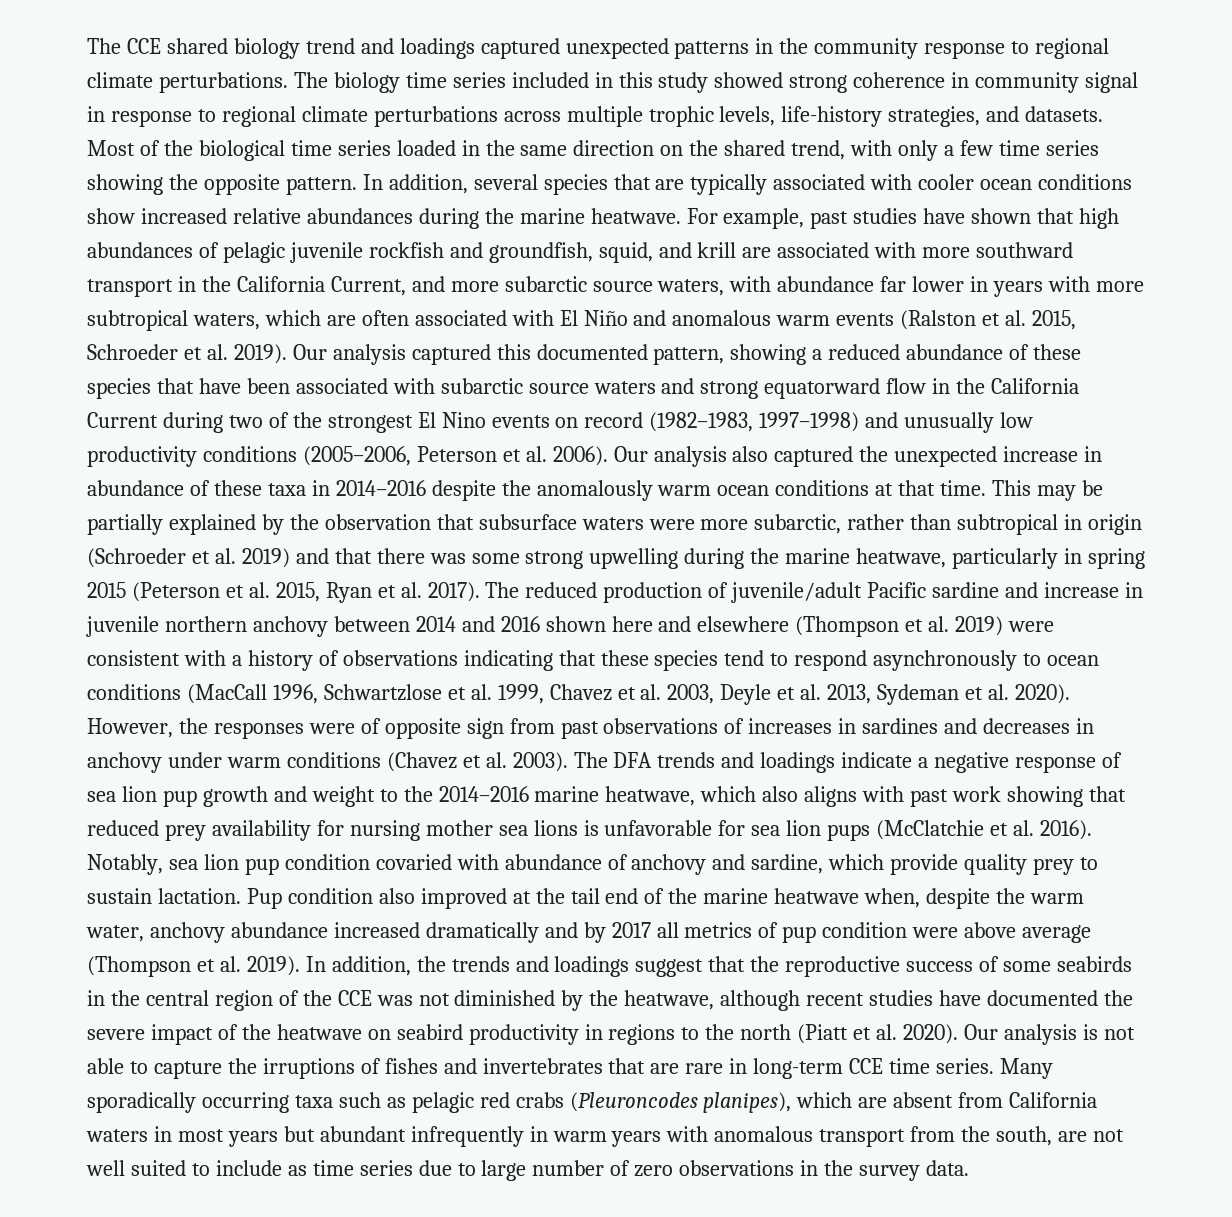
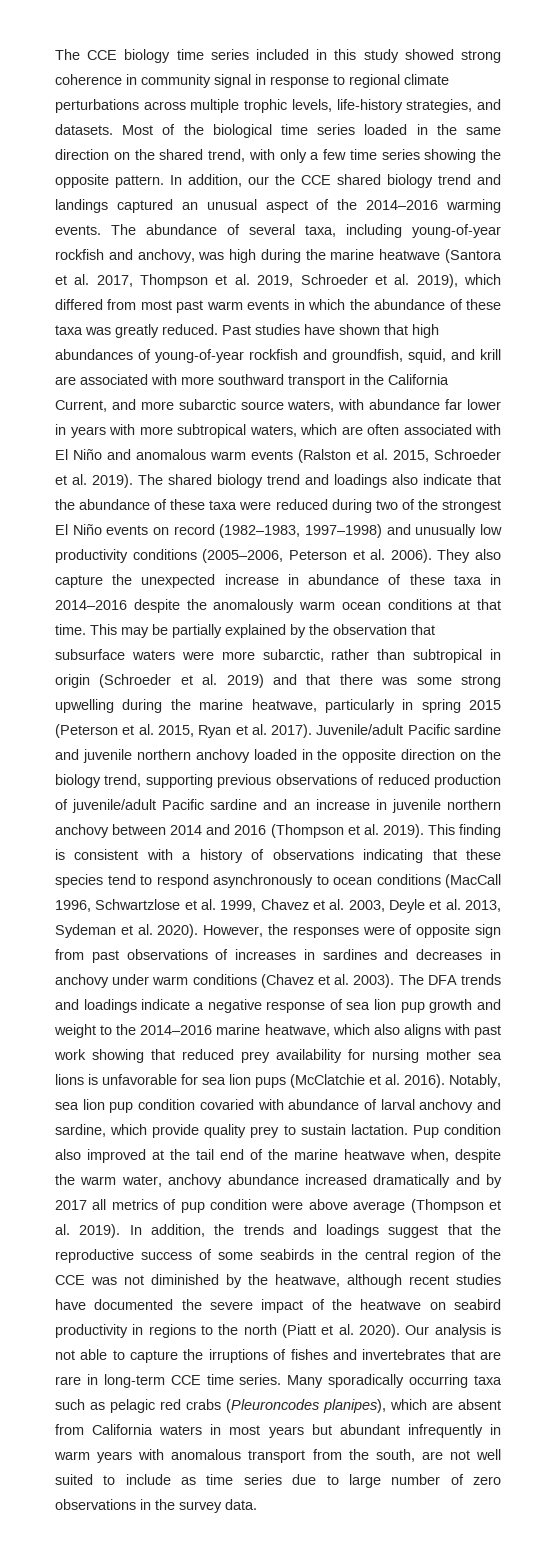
[166,38,1110,59] [87,72,328,93] shared biology trend and loadings captured unexpected patterns in the community response to regional climate perturbations. The -> (118, 55) none
[473,174,1133,195] [87,208,849,229] several species that are typically associated with cooler ocean conditions show increased relative abundances during the marine heatwave. For example, past -> [248,174,501,188] [55,199,501,213] [55,224,501,238] [55,249,502,263] [55,274,502,288] [55,299,501,313] [55,324,251,338] our the CCE shared biology trend and landings captured an unusual aspect of the 2014–2016 warming events. The abundance of several taxa, including young-of-year rockfish and anchovy, was high during the marine heatwave (Santora et al. 2017, Thompson et al. 2019, Schroeder et al. 2019), which differed from most past warm events in which the abundance of these taxa was greatly reduced. Past
[222,242,363,263] pelagic juvenile -> [155,349,244,363] young-of-year
[292,344,1082,365] [87,378,1080,399] [87,412,158,428] Our analysis captured this documented pattern, showing a reduced abundance of these species that have been associated with subarctic source waters and strong equatorward flow in the California Current -> [138,474,501,488] [55,499,328,510] The shared biology trend and loadings also indicate that the abundance of these taxa were reduced
[441,412,486,428] Nino -> [72,524,102,535] Niño
[613,446,854,467] Our analysis also captured -> [437,549,501,563] [55,575,103,588] They also capture
[485,582,520,598] The -> [316,724,502,735] [55,749,501,763] [55,774,375,788] Juvenile/adult Pacific sardine and juvenile northern anchovy loaded in the opposite direction on the biology trend, supporting previous observations of
(1039, 590) none -> [293,802,310,810] an
[545,616,1055,637] shown here and elsewhere (Thompson et al. 2019) were -> [270,824,502,838] [55,849,65,860] (Thompson et al. 2019). This finding is
(628, 862) none -> [380,1099,415,1110] larval

